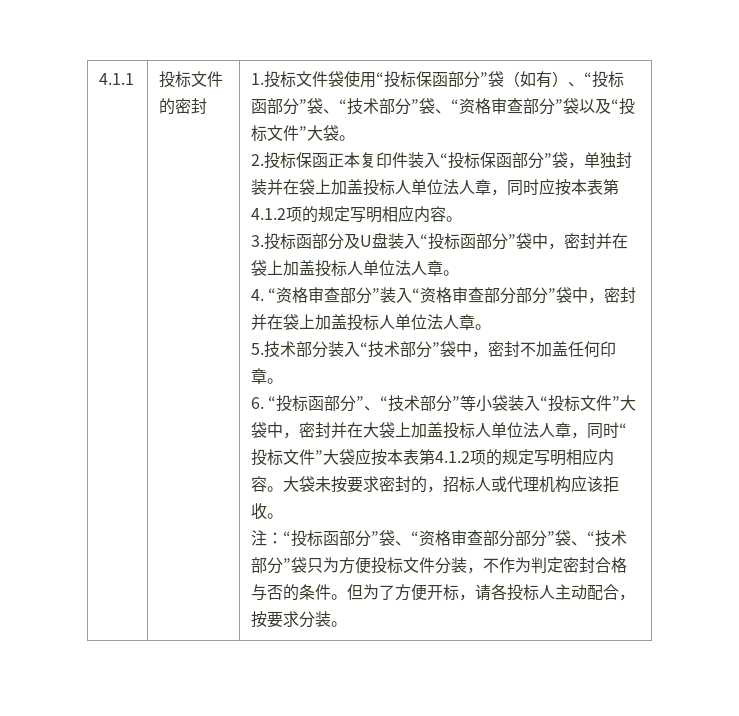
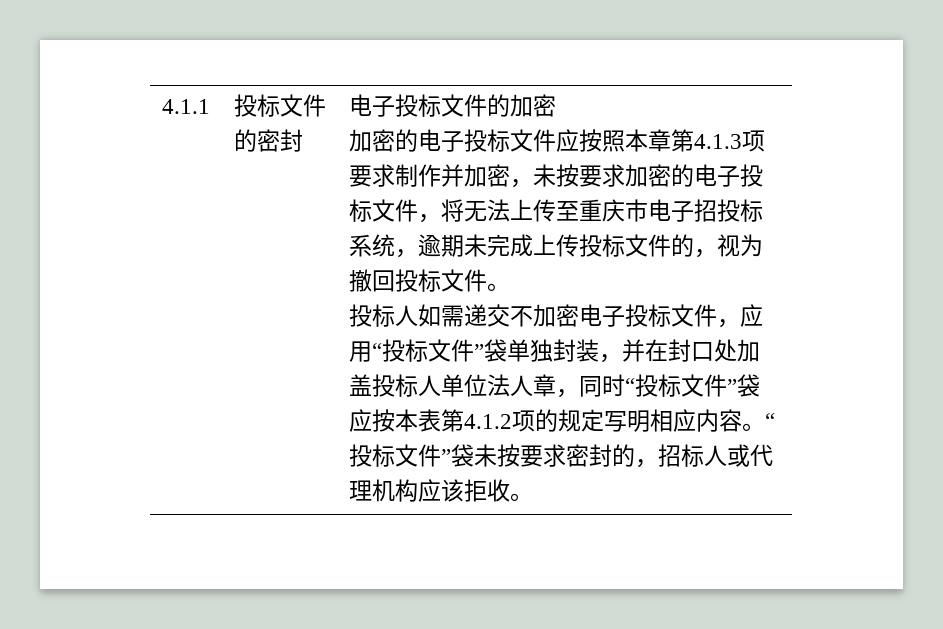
[251,71,625,88] [251,98,636,115] [251,125,356,142] [251,152,633,169] [251,178,620,196] [251,205,463,223] [251,232,629,250] [251,260,460,277] [251,287,637,304] [251,314,492,331] [251,341,617,358] [251,368,284,384] [251,395,637,412] [251,422,412,439] 1.投标文件袋使用“投标保函部分”袋（如有）、“投标函部分”袋、“技术部分”袋、“资格审查部分”袋以及“投标文件”大袋。 // 2.投标保函正本复印件装入“投标保函部分”袋，单独封装并在袋上加盖投标人单位法人章，同时应按本表第4.1.2项的规定写明相应内容。 // 3.投标函部分及U盘装入“投标函部分”袋中，密封并在袋上加盖投标人单位法人章。 // 4. “资格审查部分”装入“资格审查部分部分”袋中，密封并在袋上加盖投标人单位法人章。 // 5.技术部分装入“技术部分”袋中，密封不加盖任何印章。 // 6. “投标函部分”、“技术部分”等小袋装入“投标文件”大袋中，密封并在大袋上 -> [348,94,556,117] [348,129,765,152] [348,164,763,188] [348,199,763,223] [348,234,763,258] [348,269,510,292] [348,304,763,328] [348,339,737,363] 电子投标文件的加密 // 加密的电子投标文件应按照本章第4.1.3项要求制作并加密，未按要求加密的电子投标文件，将无法上传至重庆市电子招投标系统，逾期未完成上传投标文件的，视为撤回投标文件。 // 投标人如需递交不加密电子投标文件，应用“投标文件”袋单独封装，并在封口处
[323,449,340,465] 大 -> (737, 386) none
[283,476,300,492] 大 -> [764,413,775,429] [348,444,451,467] “投标文件”
[251,530,628,547] [251,557,628,574] [251,584,636,601] [251,611,348,628] // 注：“投标函部分”袋、“资格审查部分部分”袋、“技术部分”袋只为方便投标文件分装，不作为判定密封合格与否的条件。但为了方便开标，请各投标人主动配合，按要求分装。 -> (533, 497) none

